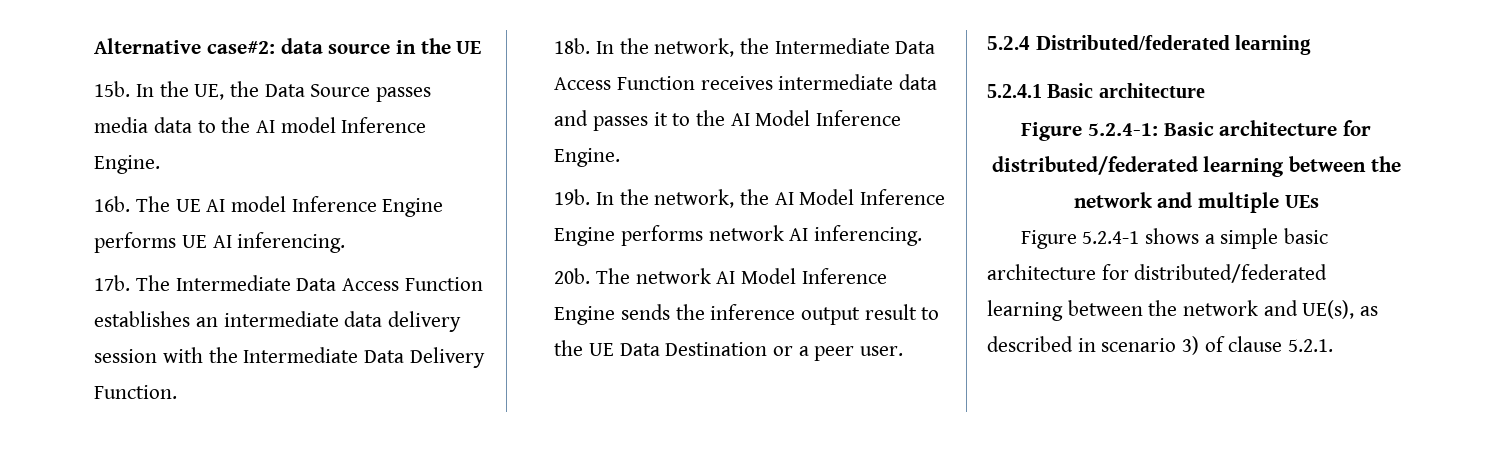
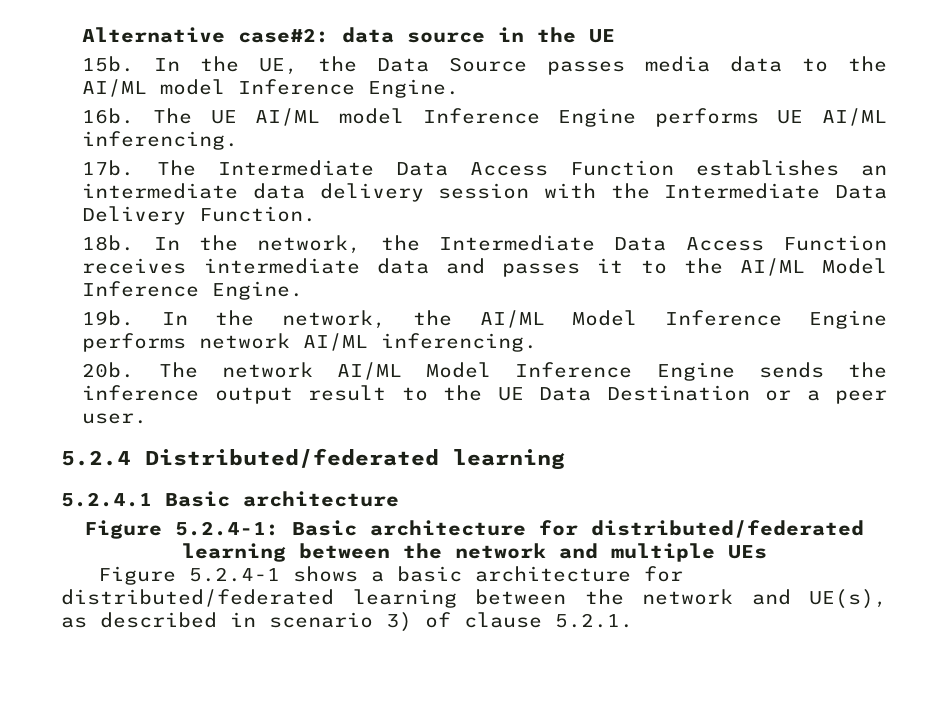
[255,120,275,133] AI -> [82,79,148,97] AI/ML
[206,199,226,212] AI -> [255,108,321,126] AI/ML
[212,235,232,248] AI -> [822,108,888,126] AI/ML
[730,113,750,126] AI -> [739,258,805,276] AI/ML
[774,192,794,205] AI -> [479,310,545,328] AI/ML
[789,228,809,241] AI -> [303,333,369,351] AI/ML
[716,271,736,284] AI -> [337,362,403,380] AI/ML
[1220,228,1279,249] simple -> (384, 576) none

